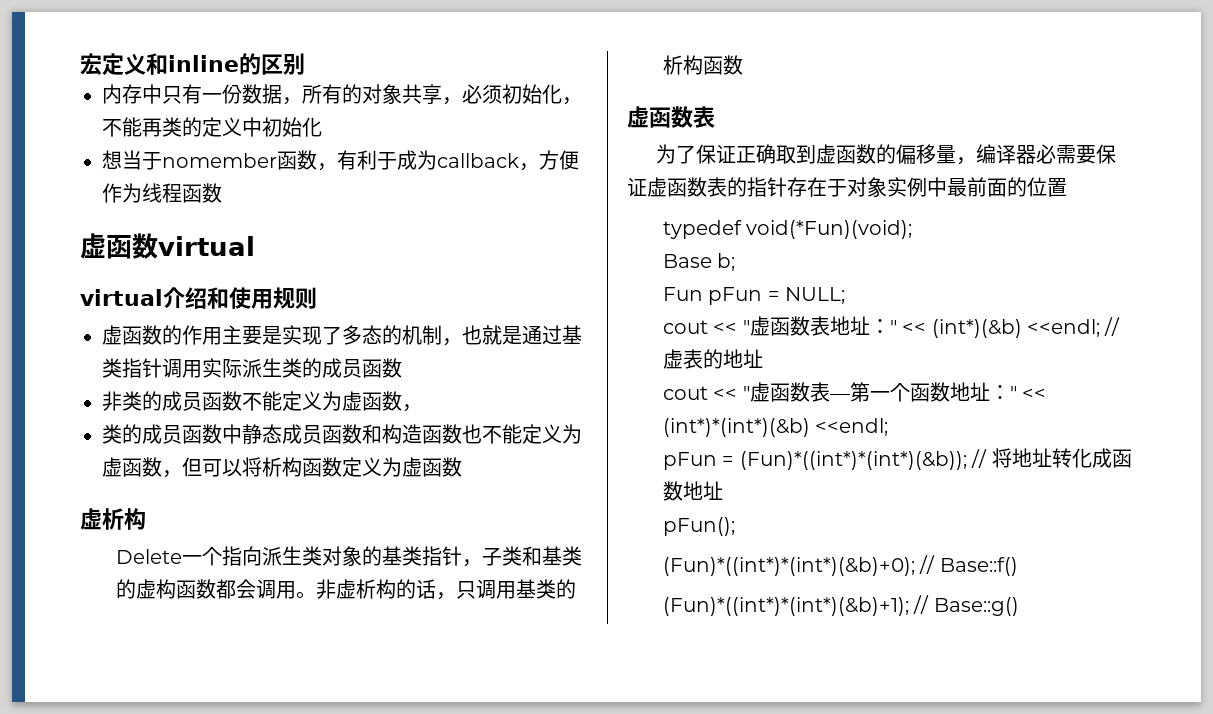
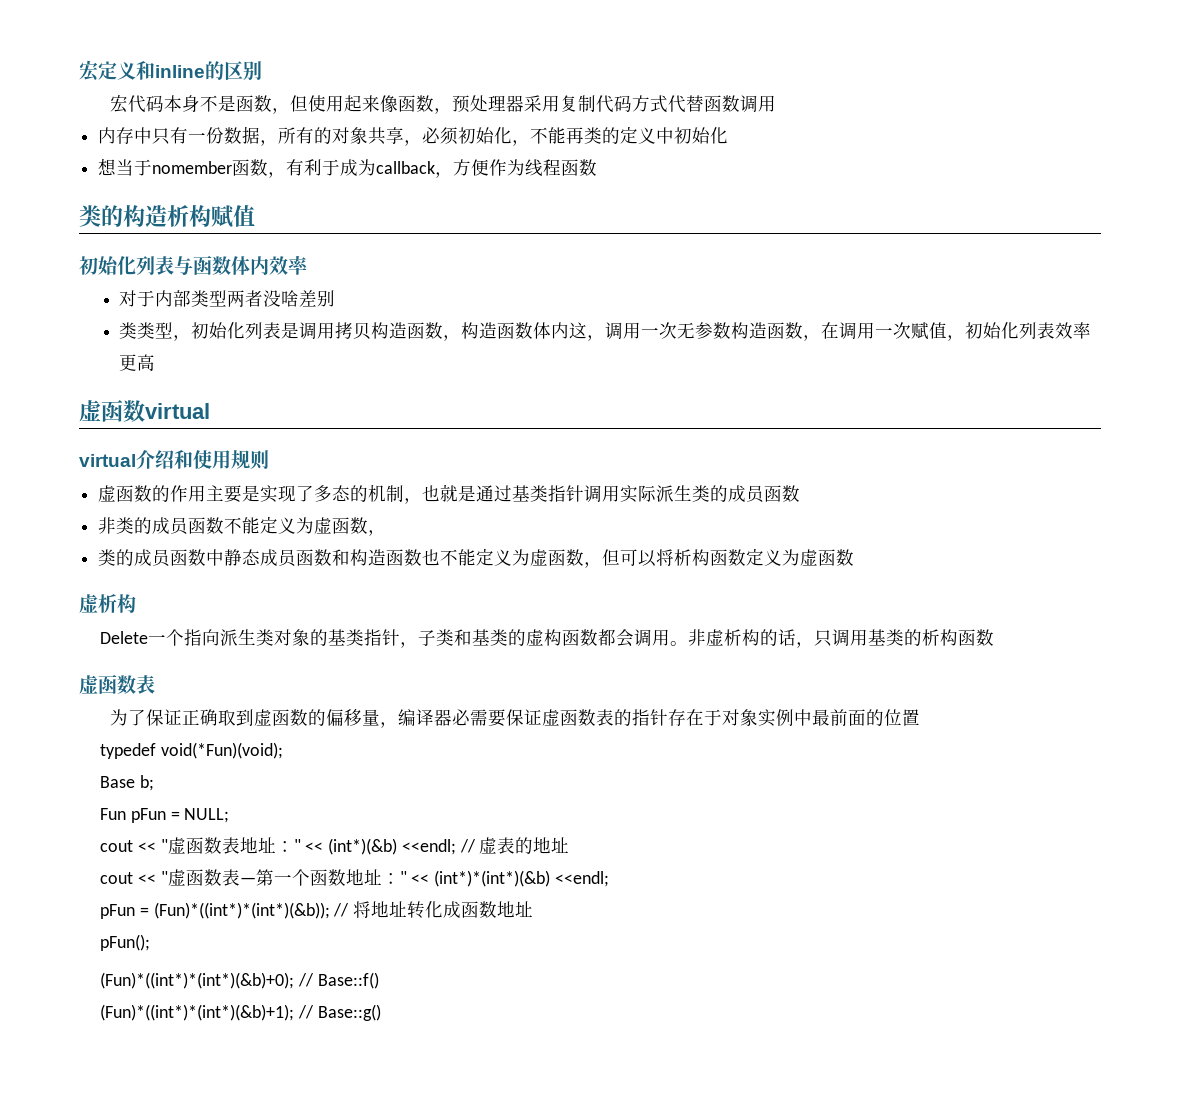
(305, 64) none -> [110,95,777,114] // 宏代码本身不是函数，但使用起来像函数，预处理器采用复制代码方式代替函数调用
(222, 193) none -> [79,205,255,228] [79,255,308,276] [119,290,336,307] [119,322,1092,341] [119,354,156,371] // 类的构造析构赋值 // 初始化列表与函数体内效率 // 对于内部类型两者没啥差别 // 类类型，初始化列表是调用拷贝构造函数，构造函数体内这，调用一次无参数构造函数，在调用一次赋值，初始化列表效率更高

